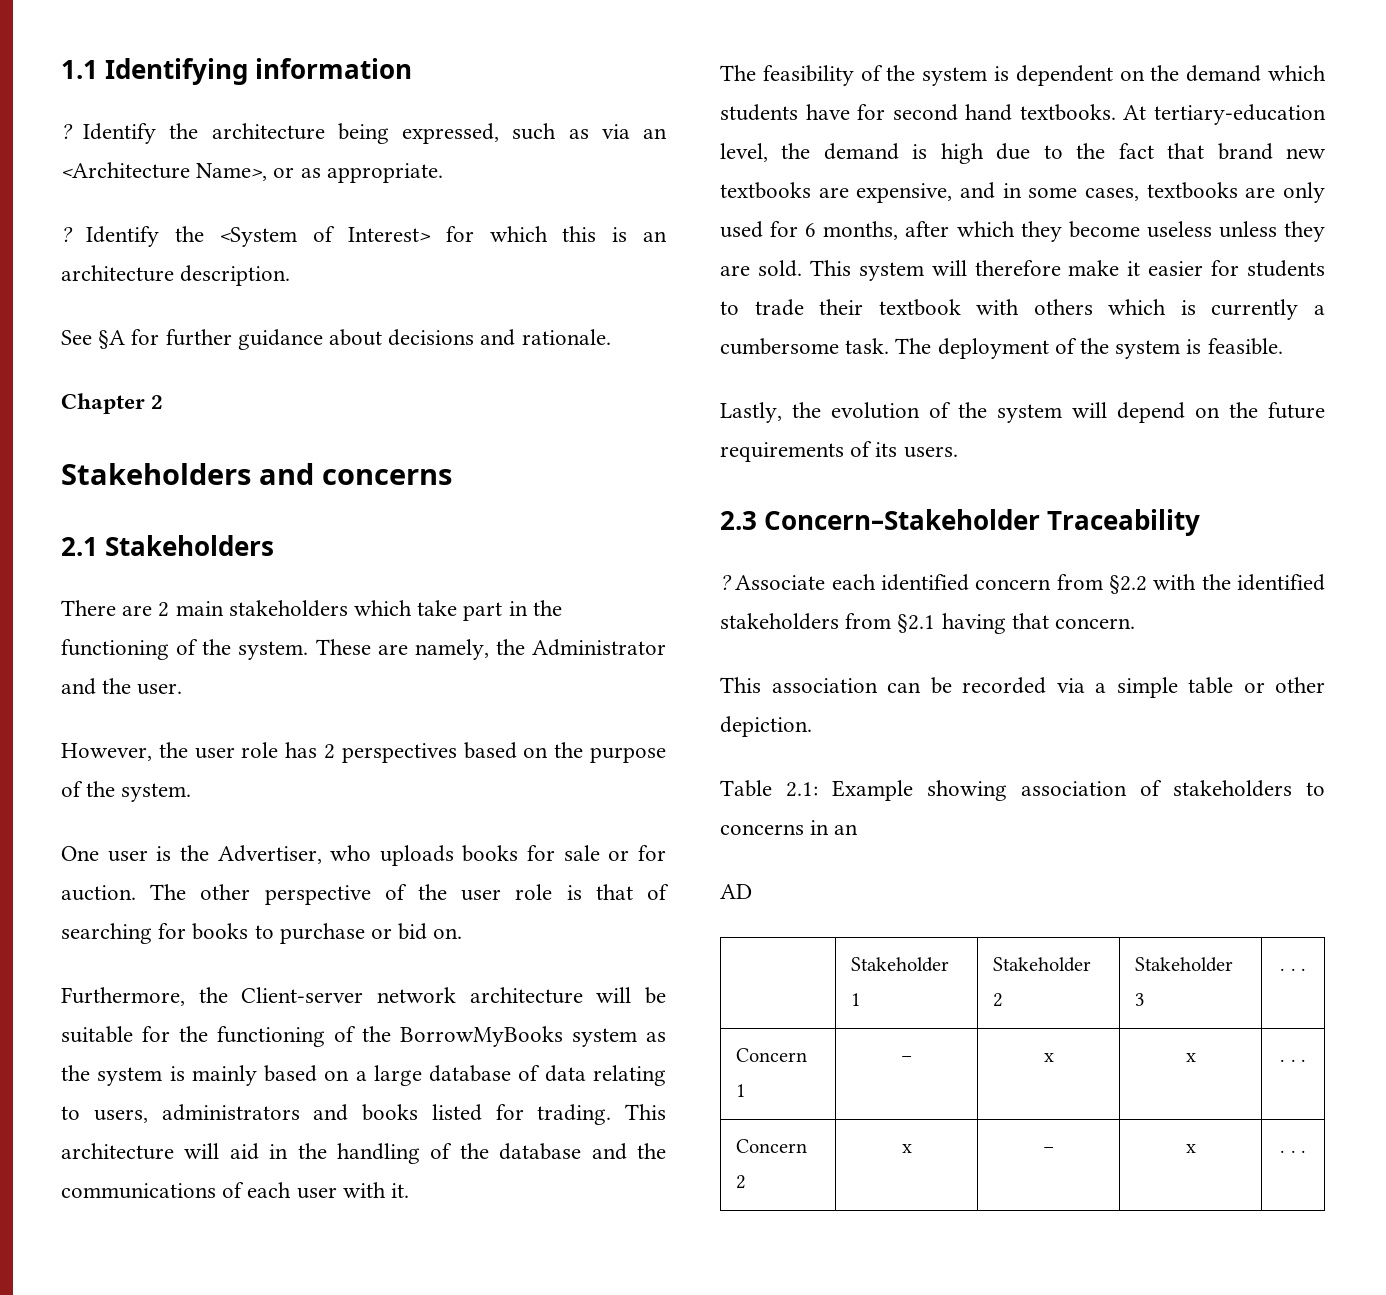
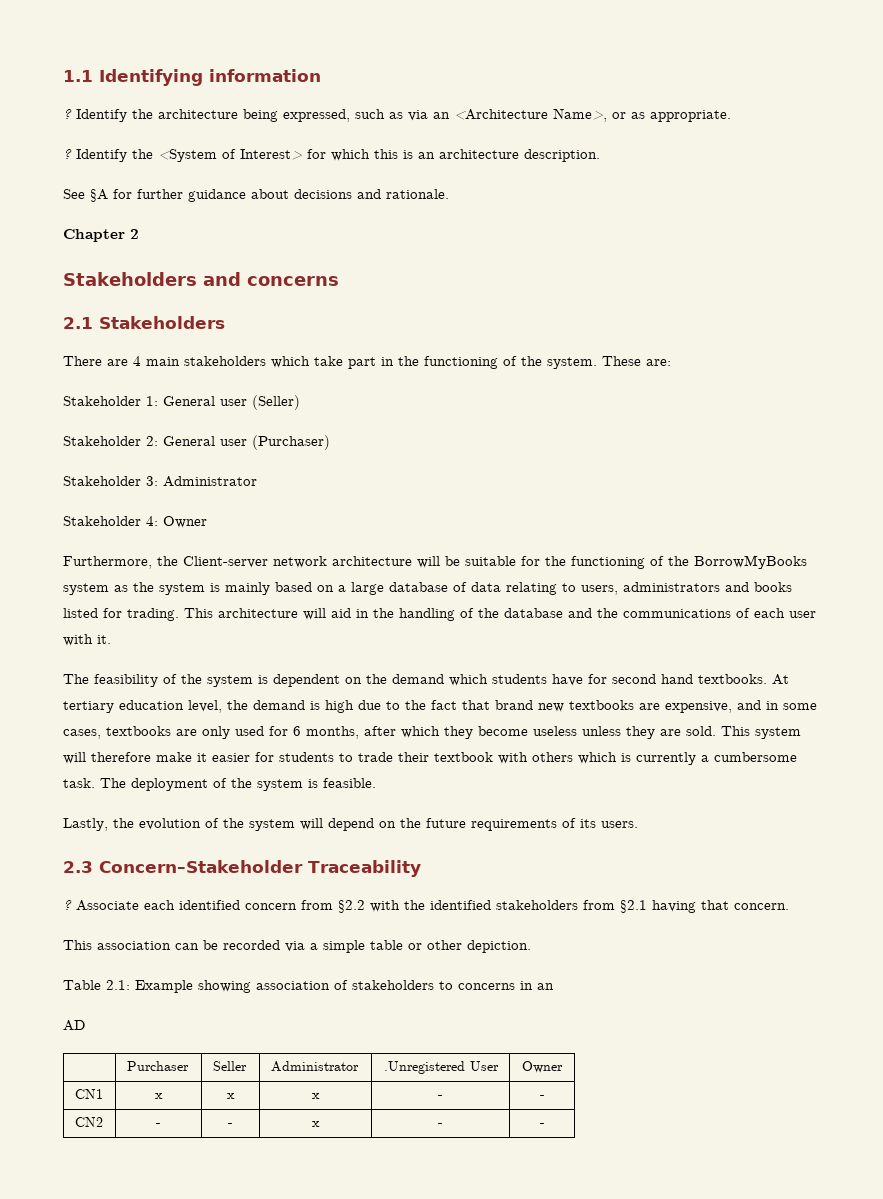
[158,602,170,617] 2 -> [133,356,141,366] 4
[377,639,666,660] [61,678,183,695] [61,742,666,763] [61,781,192,802] [61,845,666,866] [61,884,669,905] [61,923,463,944] are namely, the Administrator and the user. // However, the user role has 2 perspectives based on the purpose of the system. // One user is the Advertiser, who uploads books for sale or for auction. The other perspective of the user role is that of searching for books to purchase or bid on. -> [646,359,671,366] [63,395,300,410] [63,435,330,450] [63,476,257,487] [63,516,207,528] are: // Stakeholder 1: General user (Seller) // Stakeholder 2: General user (Purchaser) // Stakeholder 3: Administrator // Stakeholder 4: Owner
[1154,104,1326,125] tertiary-education -> [63,700,184,713] tertiary education
[850,957,949,972] [850,993,861,1006] [992,957,1091,972] [992,993,1003,1007] [1134,957,1233,972] [1134,993,1145,1006] [1279,968,1307,971] [735,1048,807,1062] [735,1084,746,1097] [901,1056,912,1062] [1043,1053,1054,1062] [1185,1053,1196,1062] [1279,1059,1307,1062] [735,1139,807,1153] [735,1175,746,1189] [901,1144,912,1153] [1043,1147,1054,1153] [1185,1144,1196,1153] [1279,1150,1307,1153] Stakeholder 1 | Stakeholder 2 | Stakeholder 3 | . . . // Concern 1 | – | x | x | . . . // Concern 2 | x | – | x | . . . -> [126,1061,189,1071] [212,1061,247,1071] [270,1061,359,1072] [383,1061,499,1074] [522,1061,563,1073] [74,1089,103,1099] [155,1093,163,1099] [227,1093,235,1099] [312,1093,320,1099] [438,1095,443,1099] [539,1095,545,1099] [74,1117,103,1127] [156,1123,161,1127] [228,1123,233,1127] [312,1121,320,1127] [438,1123,443,1127] [539,1123,545,1127] Purchaser | Seller | Administrator | .Unregistered User | Owner // CN1 | x | x | x | - | - // CN2 | - | - | x | - | -

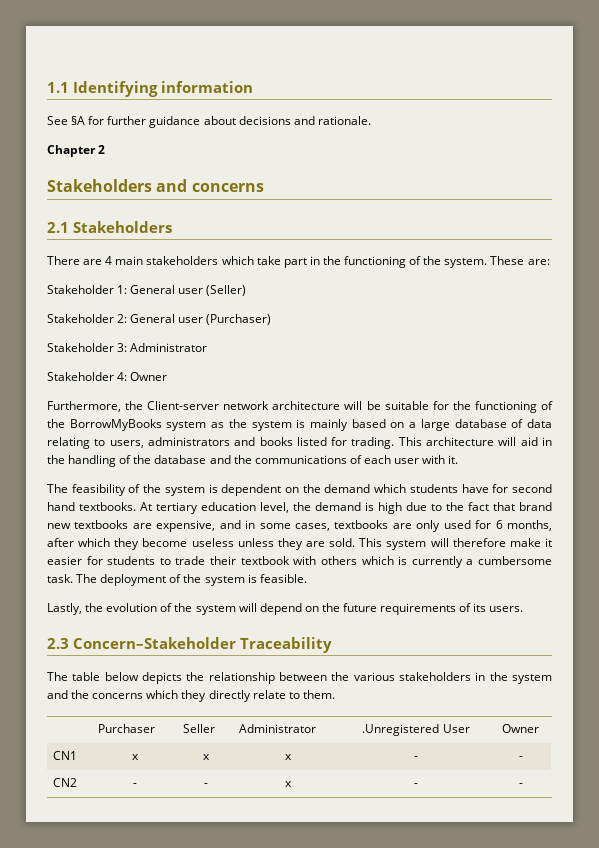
[63,108,731,122] [63,149,600,162] // ? Identify the architecture being expressed, such as via an <Architecture Name>, or as appropriate. // ? Identify the <System of Interest> for which this is an architecture description. -> (253, 87) none
[63,900,789,913] [63,940,531,953] [63,980,554,993] [63,1020,85,1031] ? Associate each identified concern from §2.2 with the identified stakeholders from §2.1 having that concern. // This association can be recorded via a simple table or other depiction. // Table 2.1: Example showing association of stakeholders to concerns in an // AD -> [47,672,552,684] [47,690,335,702] The table below depicts the relationship between the various stakeholders in the system and the concerns which they directly relate to them.

